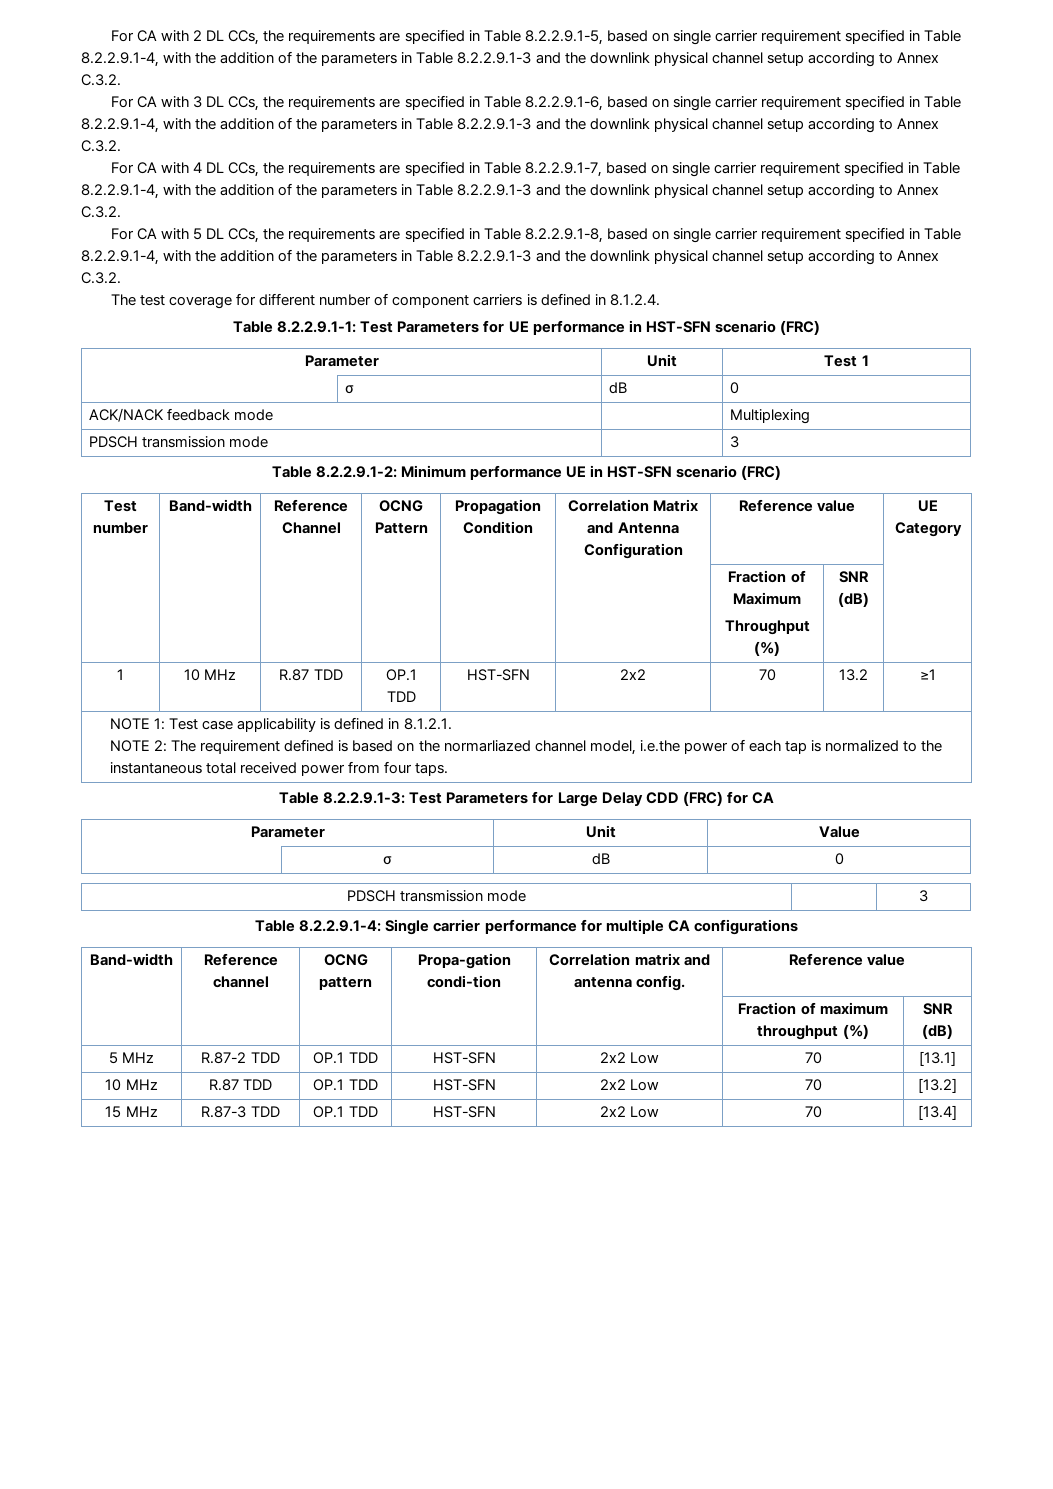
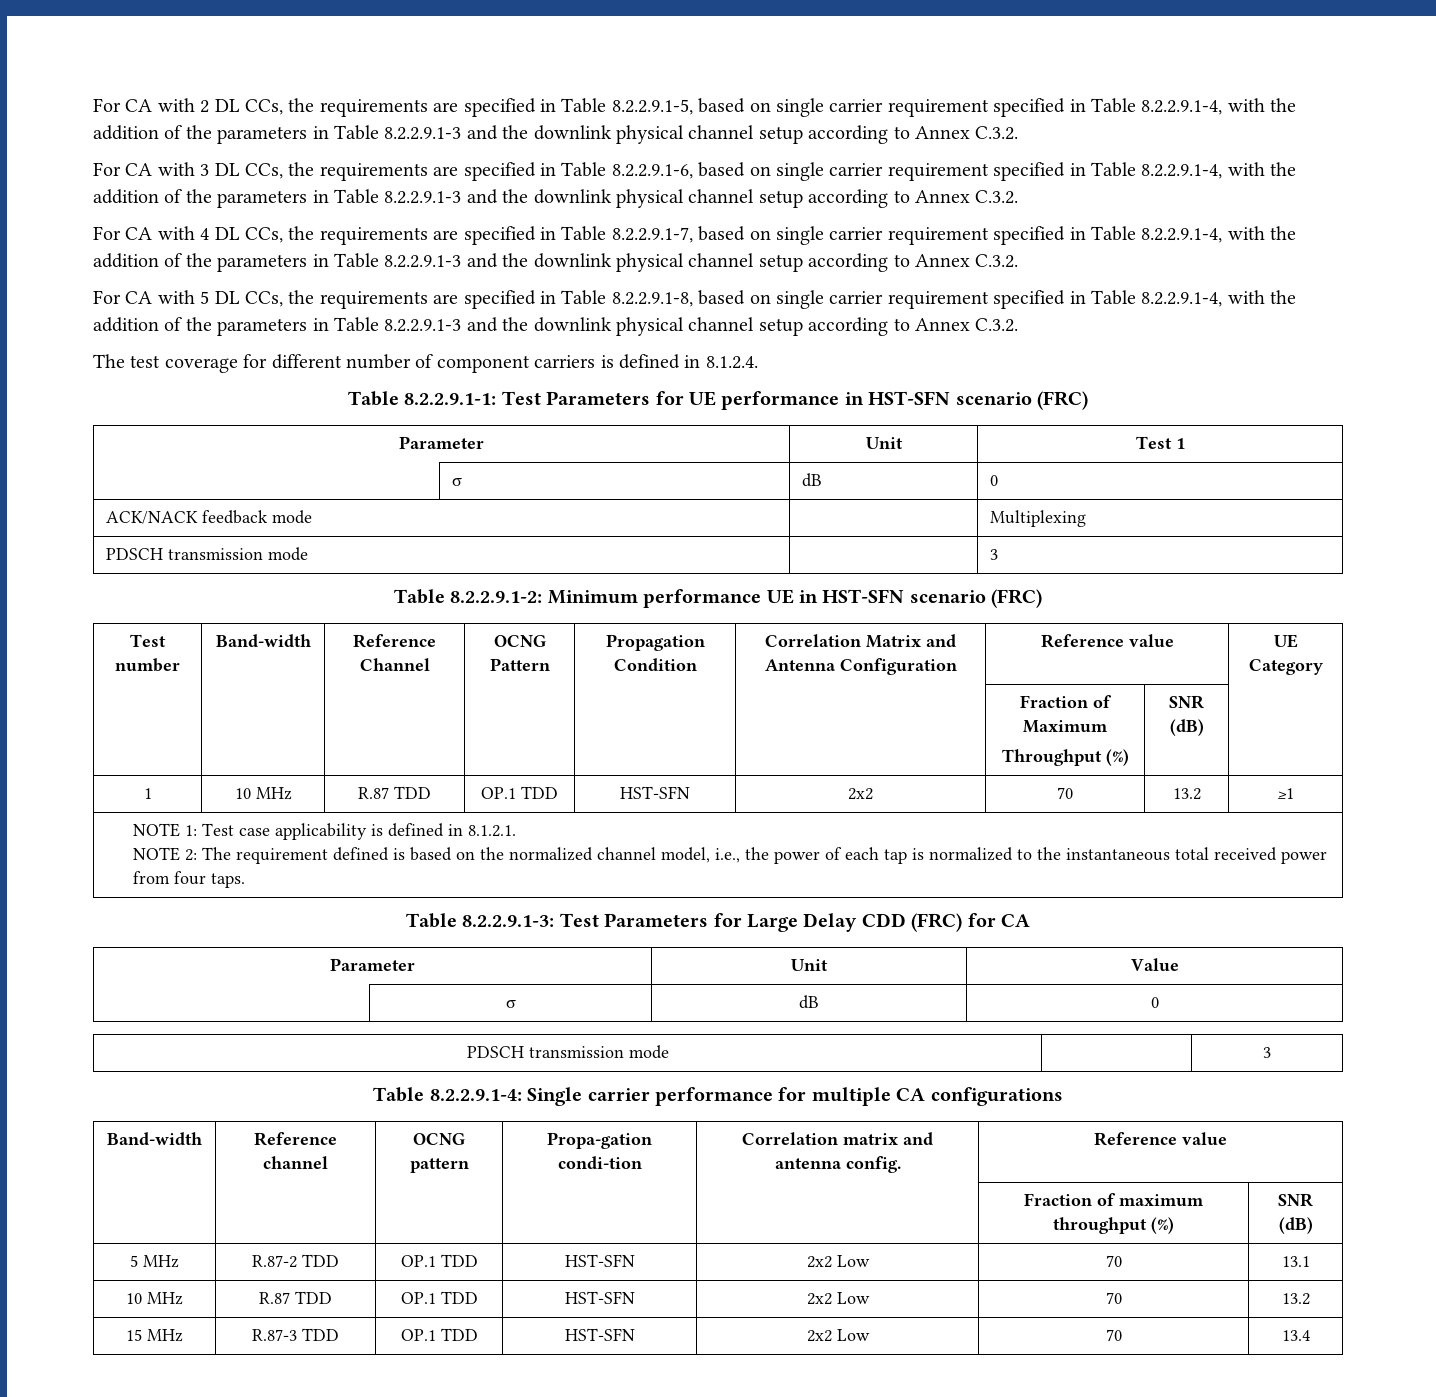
[443,740,531,752] normarliazed -> [508,847,593,861] normalized
[639,740,680,752] i.e.the -> [714,847,769,863] i.e., the
[919,1051,956,1066] [13.1] -> [1281,1256,1310,1267] 13.1
[918,1078,957,1093] [13.2] -> [1281,1293,1310,1305] 13.2
[918,1105,957,1120] [13.4] -> [1281,1330,1310,1341] 13.4

